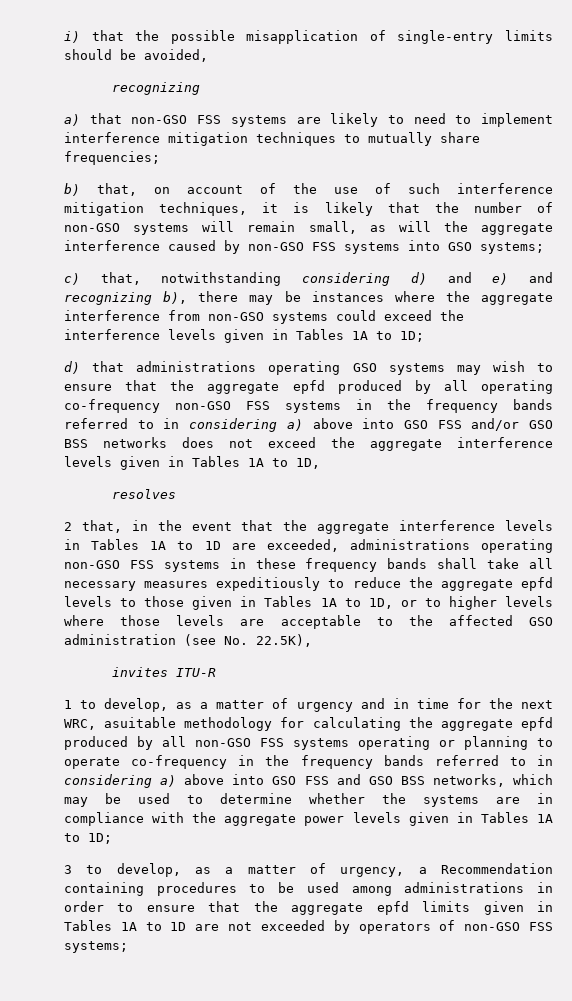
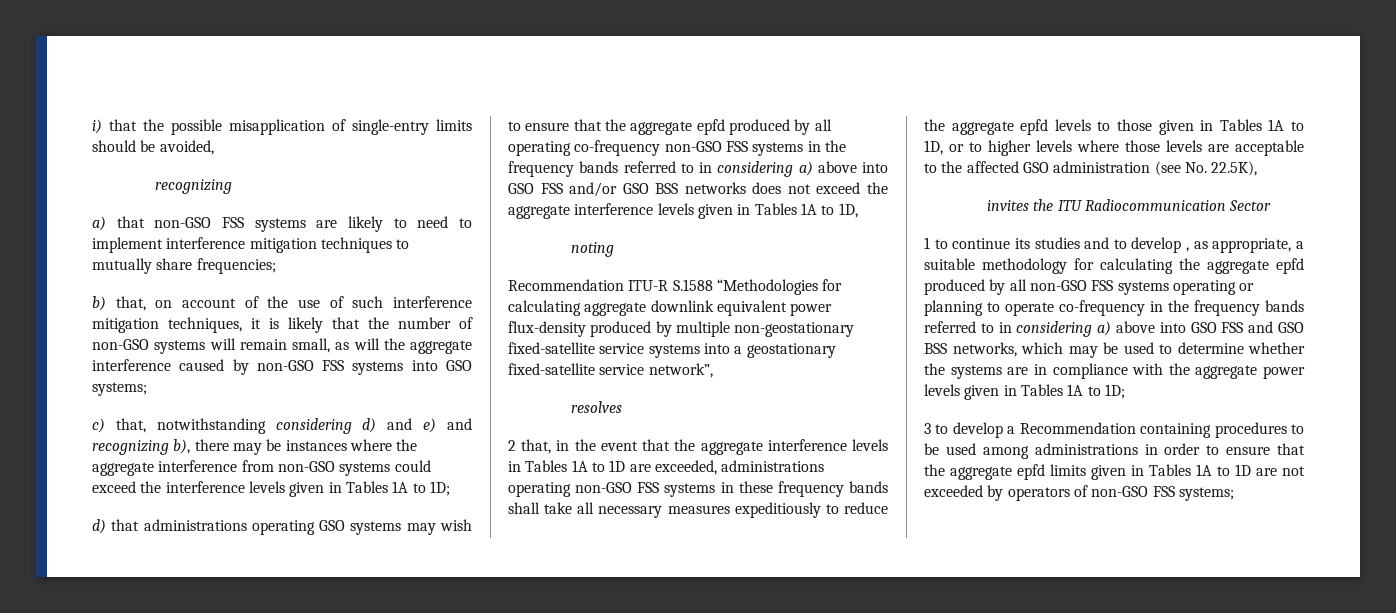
(320, 463) none -> [571,242,615,257] [508,279,843,295] [508,300,833,316] [508,321,855,337] [508,342,836,358] [508,363,713,378] // noting // Recommendation ITU-R S.1588 “Methodologies for calculating aggregate downlink equivalent power flux-density produced by multiple non-geostationary fixed-satellite service systems into a geostationary fixed-satellite service network”,
[175,668,216,677] [64,698,553,712] [64,717,177,730] ITU-R // 1 to develop, as a matter of urgency and in time for the next WRC, asuitable -> [1033,199,1272,211] [924,237,1304,253] [924,258,975,270] the ITU Radiocommunication Sector // 1 to continue its studies and to develop , as appropriate, a suitable
[116,863,405,877] develop, as a matter of urgency, -> [952,422,1003,438] develop

